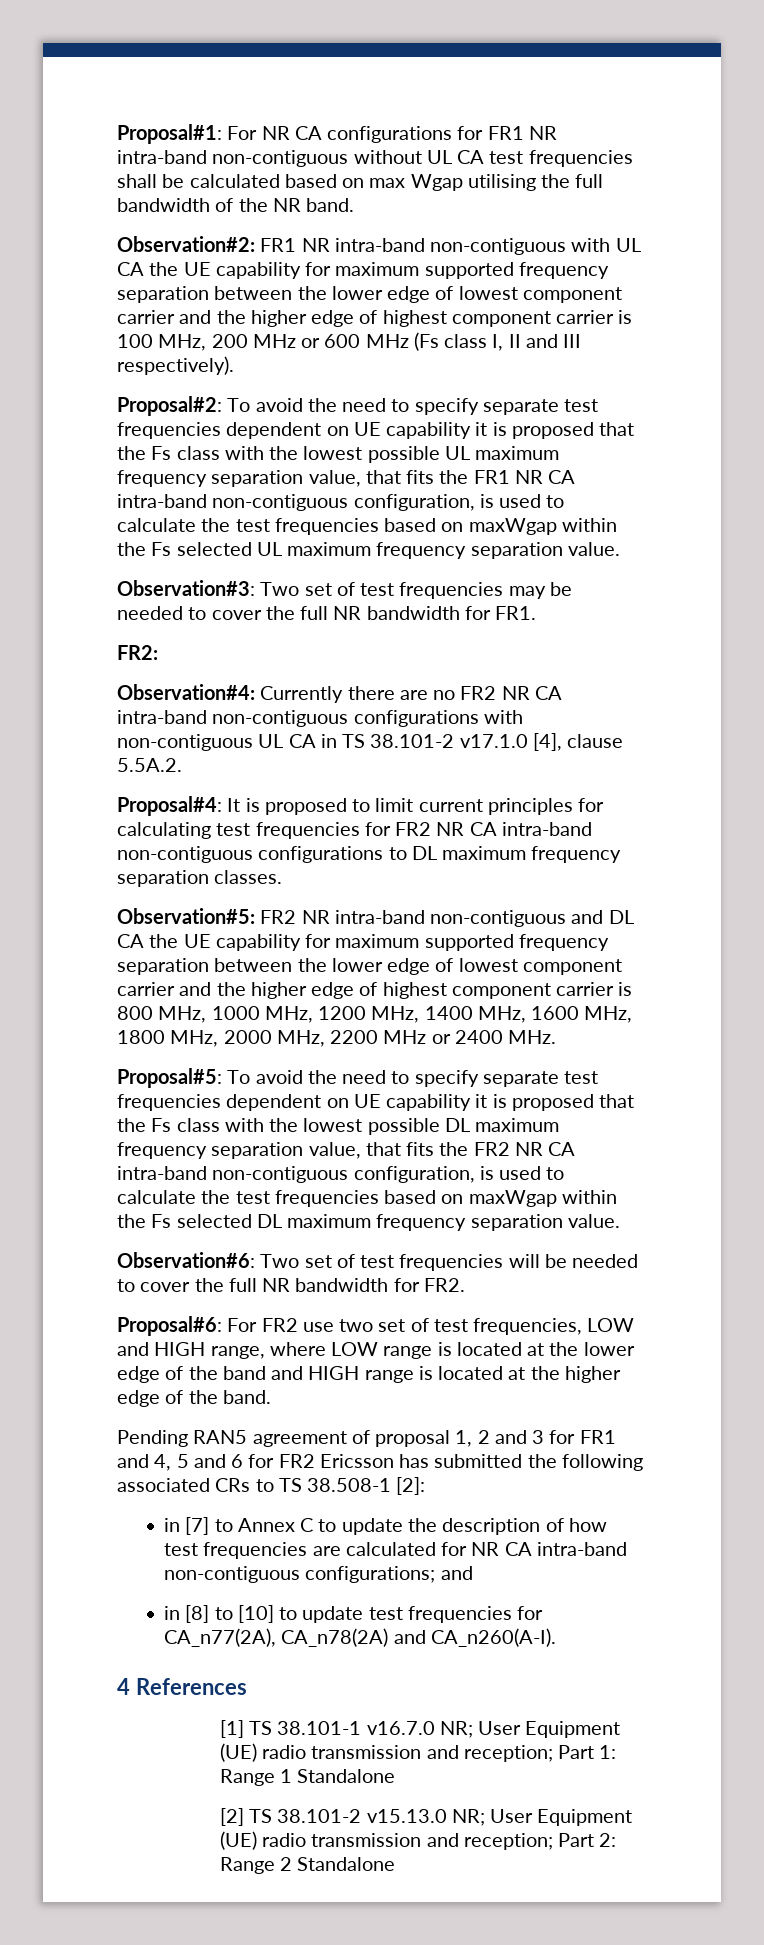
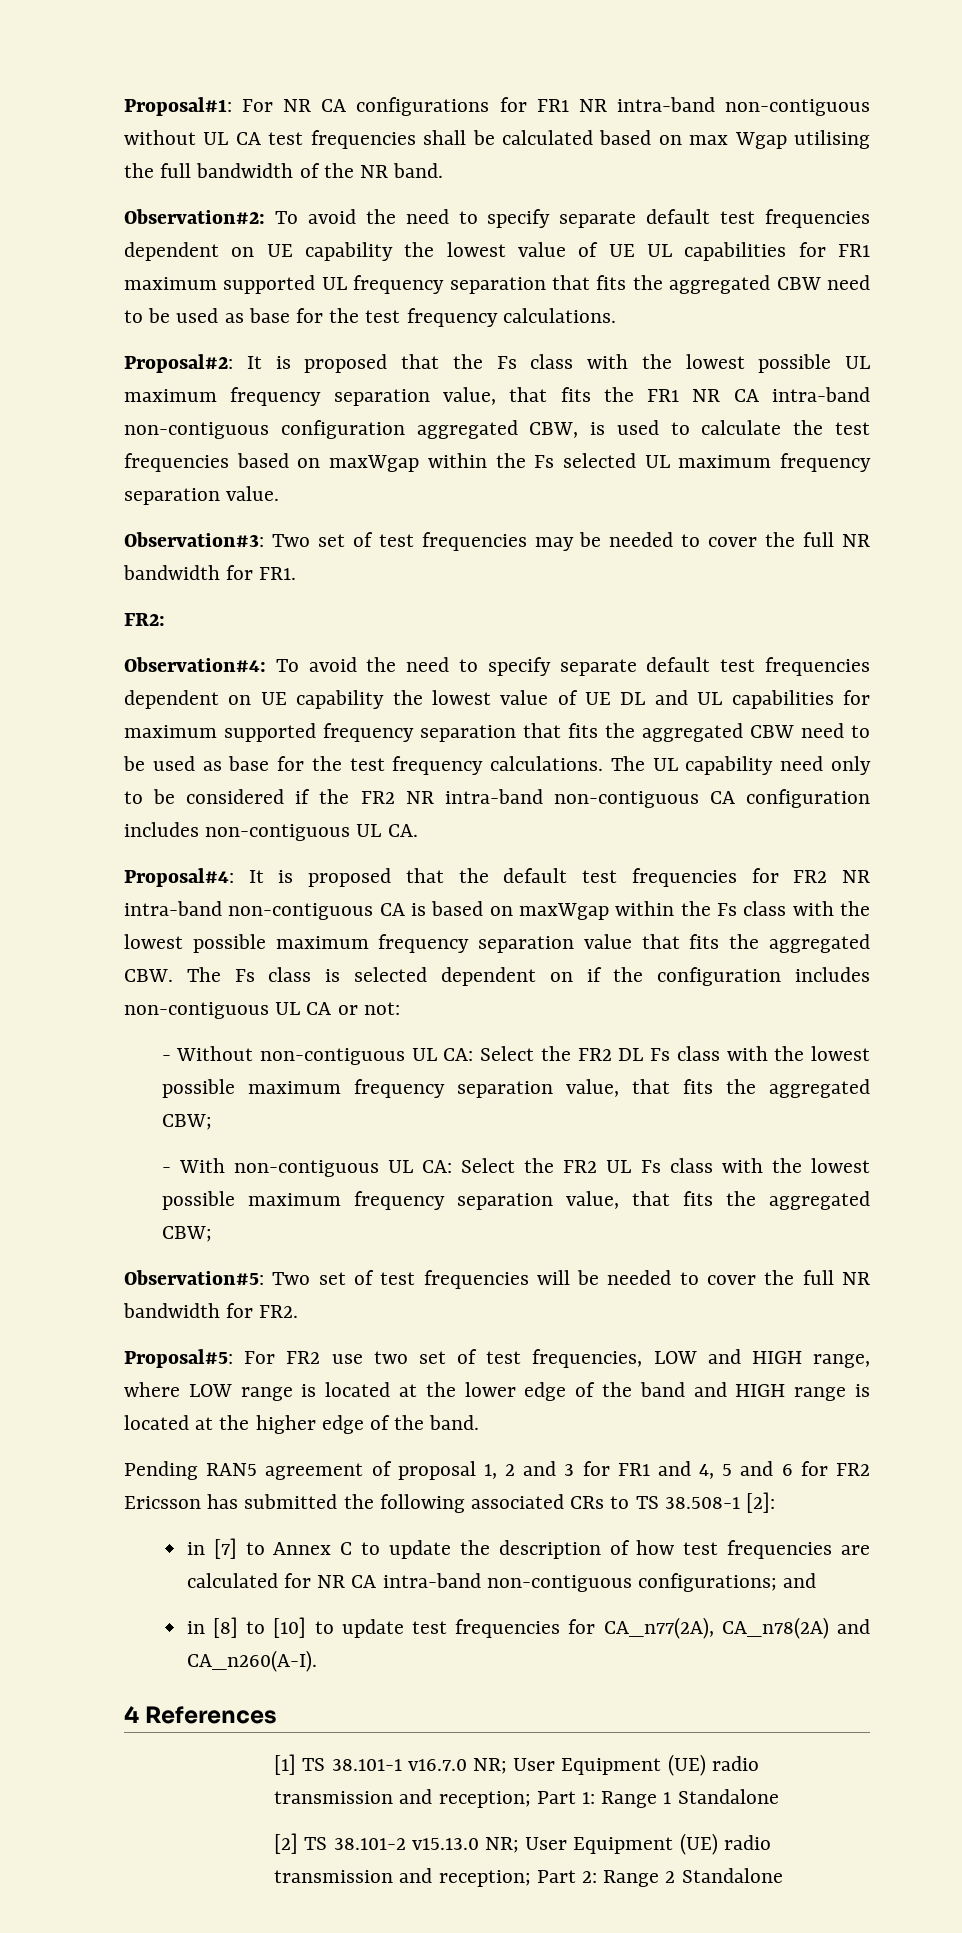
[260,238,641,255] [117,262,609,279] [117,286,622,303] [117,310,633,327] [117,332,582,351] [117,356,234,375] [117,396,599,416] [117,422,488,439] FR1 NR intra-band non-contiguous with UL CA the UE capability for maximum supported frequency separation between the lower edge of lowest component carrier and the higher edge of highest component carrier is 100 MHz, 200 MHz or 600 MHz (Fs class I, II and III respectively). // Proposal#2: To avoid the need to specify separate test frequencies dependent on UE capability it -> [274,209,870,228] [124,242,870,261] [124,275,870,294] [124,308,616,327] [124,354,262,373] To avoid the need to specify separate default test frequencies dependent on UE capability the lowest value of UE UL capabilities for FR1 maximum supported UL frequency separation that fits the aggregated CBW need to be used as base for the test frequency calculations. // Proposal#2: It
[353,494,475,511] configuration, -> [280,420,579,439] configuration aggregated CBW,
[260,686,562,703] [117,710,523,727] [117,733,624,751] [117,758,182,772] [117,796,605,816] [117,822,592,839] [117,846,622,863] [117,870,283,887] [117,908,634,927] [117,934,609,951] [117,958,622,975] [117,982,633,999] [117,1006,633,1023] [117,1030,557,1047] [117,1068,599,1088] [117,1094,635,1111] [117,1118,560,1135] [117,1142,576,1159] [117,1166,565,1183] [117,1190,617,1207] [117,1214,620,1231] [117,1252,255,1268] Currently there are no FR2 NR CA intra-band non-contiguous configurations with non-contiguous UL CA in TS 38.101-2 v17.1.0 [4], clause 5.5A.2. // Proposal#4: It is proposed to limit current principles for calculating test frequencies for FR2 NR CA intra-band non-contiguous configurations to DL maximum frequency separation classes. // Observation#5: FR2 NR intra-band non-contiguous and DL CA the UE capability for maximum supported frequency separation between the lower edge of lowest component carrier and the higher edge of highest component carrier is 800 MHz, 1000 MHz, 1200 MHz, 1400 MHz, 1600 MHz, 1800 MHz, 2000 MHz, 2200 MHz or 2400 MHz. // Proposal#5: To avoid the need to specify separate test frequencies dependent on UE capability it is proposed that the Fs class with the lowest possible DL maximum frequency separation value, that fits the FR2 NR CA intra-band non-contiguous configuration, is used to calculate the test frequencies based on maxWgap within the Fs selected DL maximum frequency separation value. // Observation#6: -> [275,657,870,676] [124,690,870,709] [124,723,870,742] [123,756,871,775] [124,789,871,808] [124,822,418,841] [124,868,871,887] [124,901,871,920] [124,934,870,953] [124,967,870,986] [124,1002,400,1019] [161,1046,870,1065] [161,1079,870,1098] [161,1114,212,1130] [161,1158,870,1177] [161,1191,870,1210] [161,1226,212,1242] [124,1270,264,1285] To avoid the need to specify separate default test frequencies dependent on UE capability the lowest value of UE DL and UL capabilities for maximum supported frequency separation that fits the aggregated CBW need to be used as base for the test frequency calculations. The UL capability need only to be considered if the FR2 NR intra-band non-contiguous CA configuration includes non-contiguous UL CA. // Proposal#4: It is proposed that the default test frequencies for FR2 NR intra-band non-contiguous CA is based on maxWgap within the Fs class with the lowest possible maximum frequency separation value that fits the aggregated CBW. The Fs class is selected dependent on if the configuration includes non-contiguous UL CA or not: // - Without non-contiguous UL CA: Select the FR2 DL Fs class with the lowest possible maximum frequency separation value, that fits the aggregated CBW; // - With non-contiguous UL CA: Select the FR2 UL Fs class with the lowest possible maximum frequency separation value, that fits the aggregated CBW; // Observation#5:
[117,1316,222,1336] Proposal#6: -> [124,1349,233,1368] Proposal#5:

